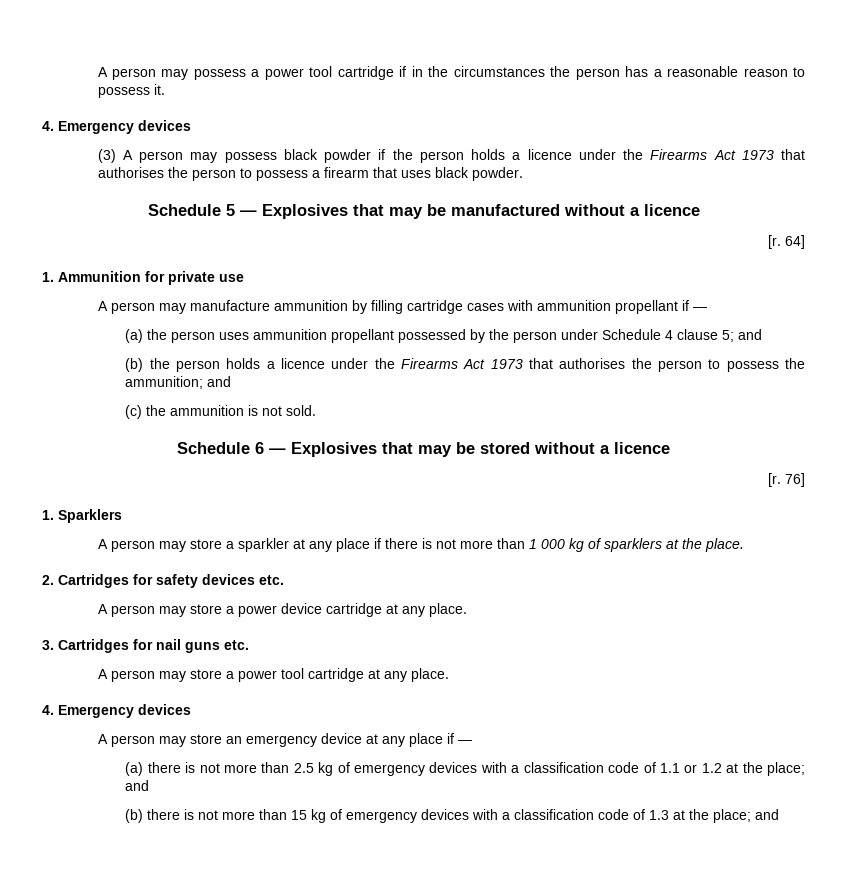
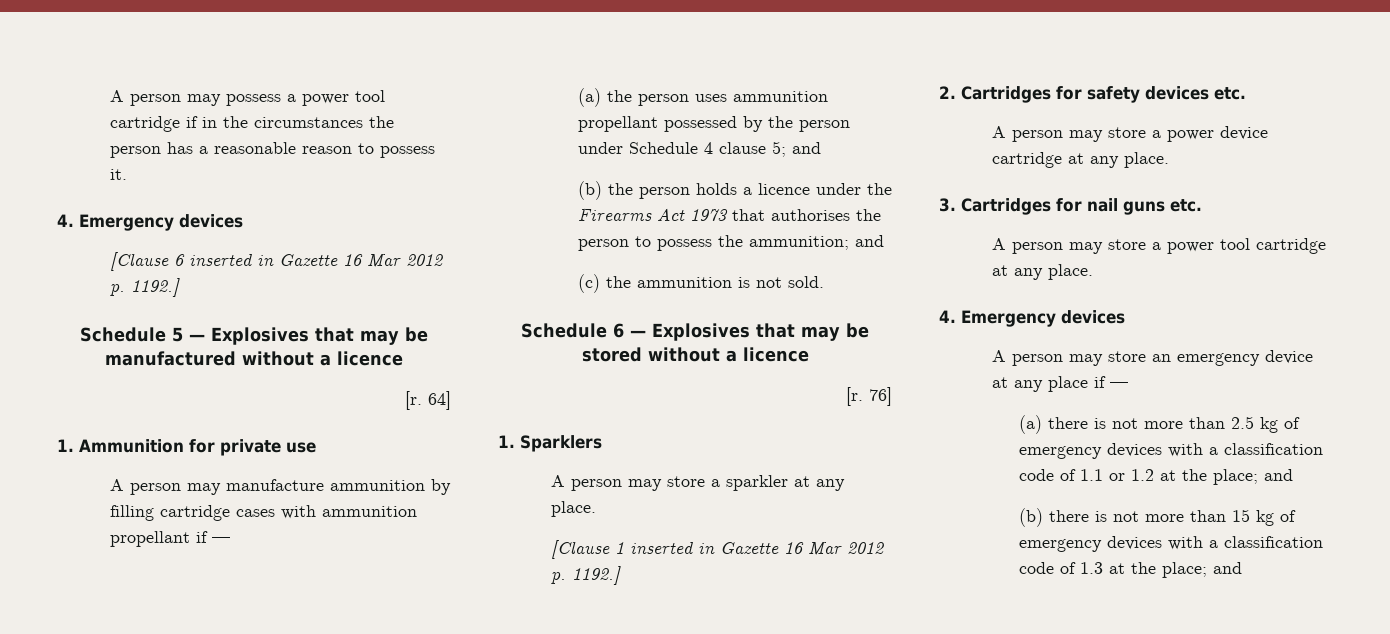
[97,149,806,163] [97,167,523,181] (3) A person may possess black powder if the person holds a licence under the Firearms Act 1973 that authorises the person to possess a firearm that uses black powder. -> [110,252,444,271] [110,278,181,297] [Clause 6 inserted in Gazette 16 Mar 2012 p. 1192.]
[335,538,744,552] place if there is not more than 1 000 kg of sparklers at the place. -> [551,501,597,517] [551,540,885,559] [551,566,622,585] place. // [Clause 1 inserted in Gazette 16 Mar 2012 p. 1192.]

